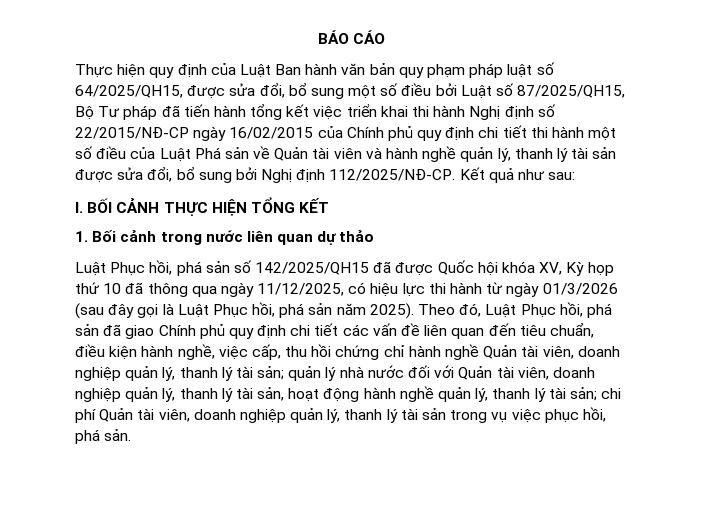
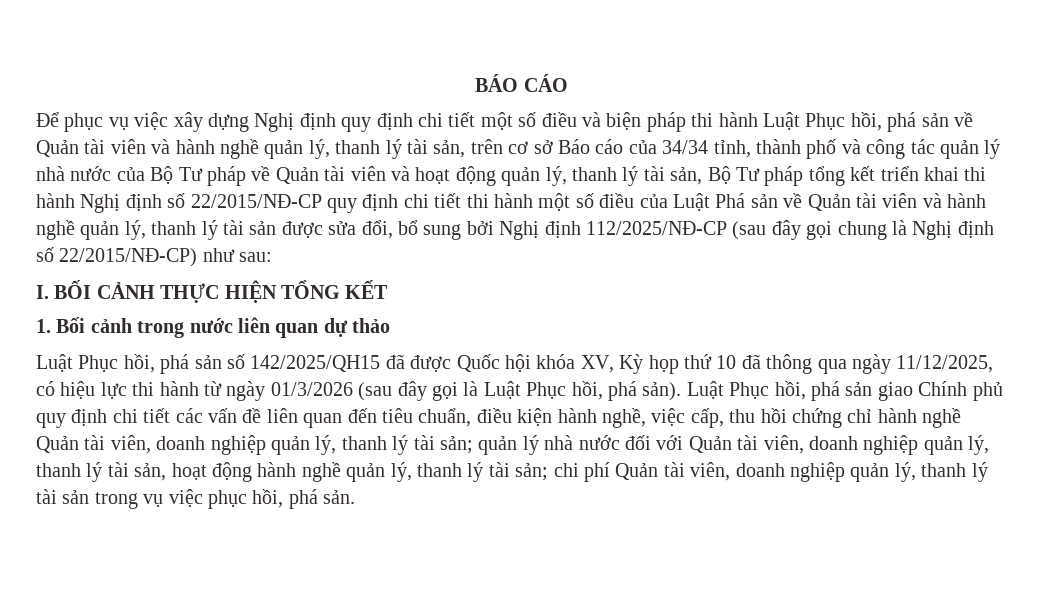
[75,62,555,78] [75,83,626,99] [75,104,246,120] Thực hiện quy định của Luật Ban hành văn bản quy phạm pháp luật số 64/2025/QH15, được sửa đổi, bổ sung một số điều bởi Luật số 87/2025/QH15, Bộ Tư pháp đã tiến hành -> [36,112,973,132] [36,139,1001,159] [36,166,804,186] Để phục vụ việc xây dựng Nghị định quy định chi tiết một số điều và biện pháp thi hành Luật Phục hồi, phá sản về Quản tài viên và hành nghề quản lý, thanh lý tài sản, trên cơ sở Báo cáo của 34/34 tỉnh, thành phố và công tác quản lý nhà nước của Bộ Tư pháp về Quản tài viên và hoạt động quản lý, thanh lý tài sản, Bộ Tư pháp
[313,106,343,120] việc -> (876, 173) none
[193,126,413,141] ngày 16/02/2015 của Chính phủ -> (322, 201) none
[329,167,514,183] 112/2025/NĐ-CP. Kết quả -> [585,220,994,240] [36,247,198,267] 112/2025/NĐ-CP (sau đây gọi chung là Nghị định số 22/2015/NĐ-CP)
[308,302,612,319] [75,324,122,336] sản năm 2025). Theo đó, Luật Phục hồi, phá sản đã -> [642,381,873,401] sản). Luật Phục hồi, phá sản

